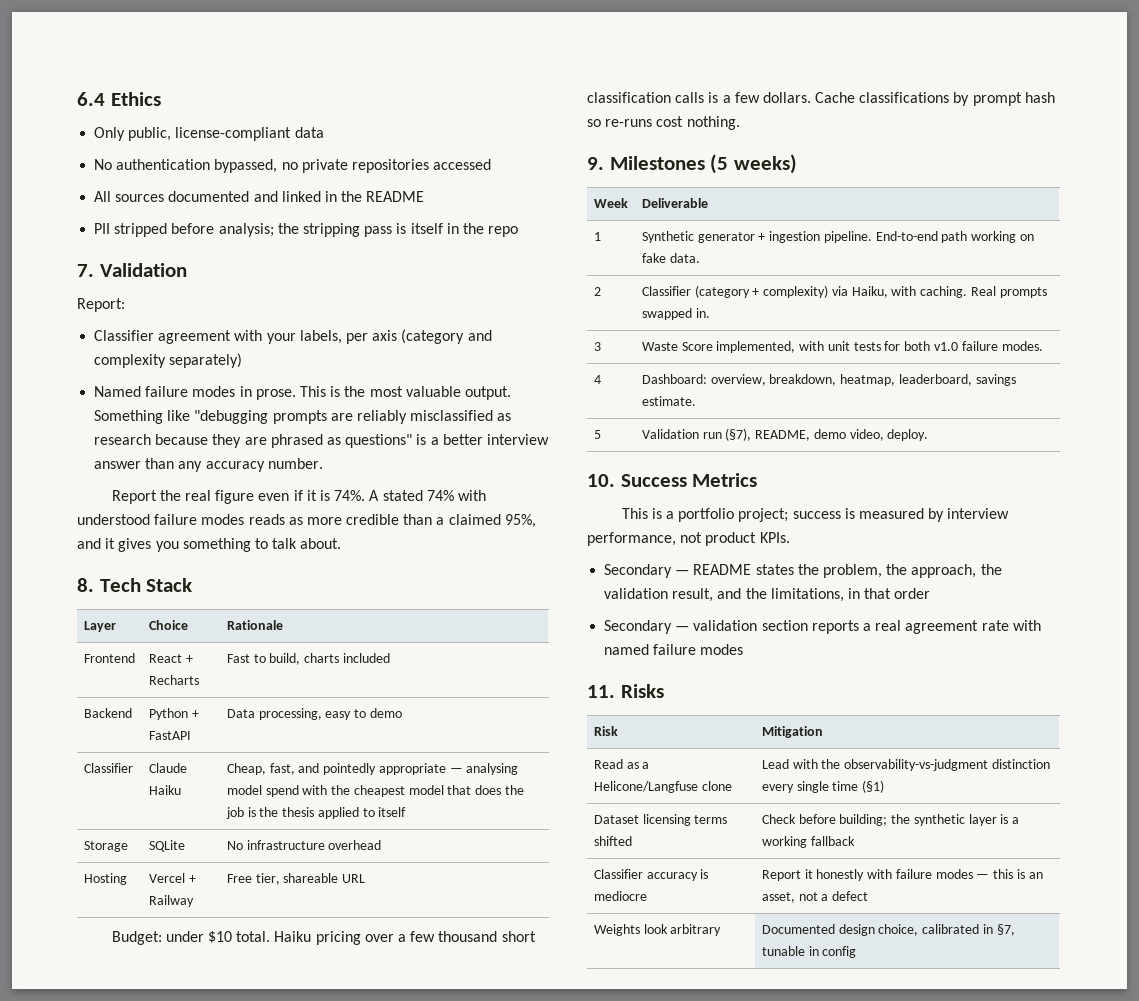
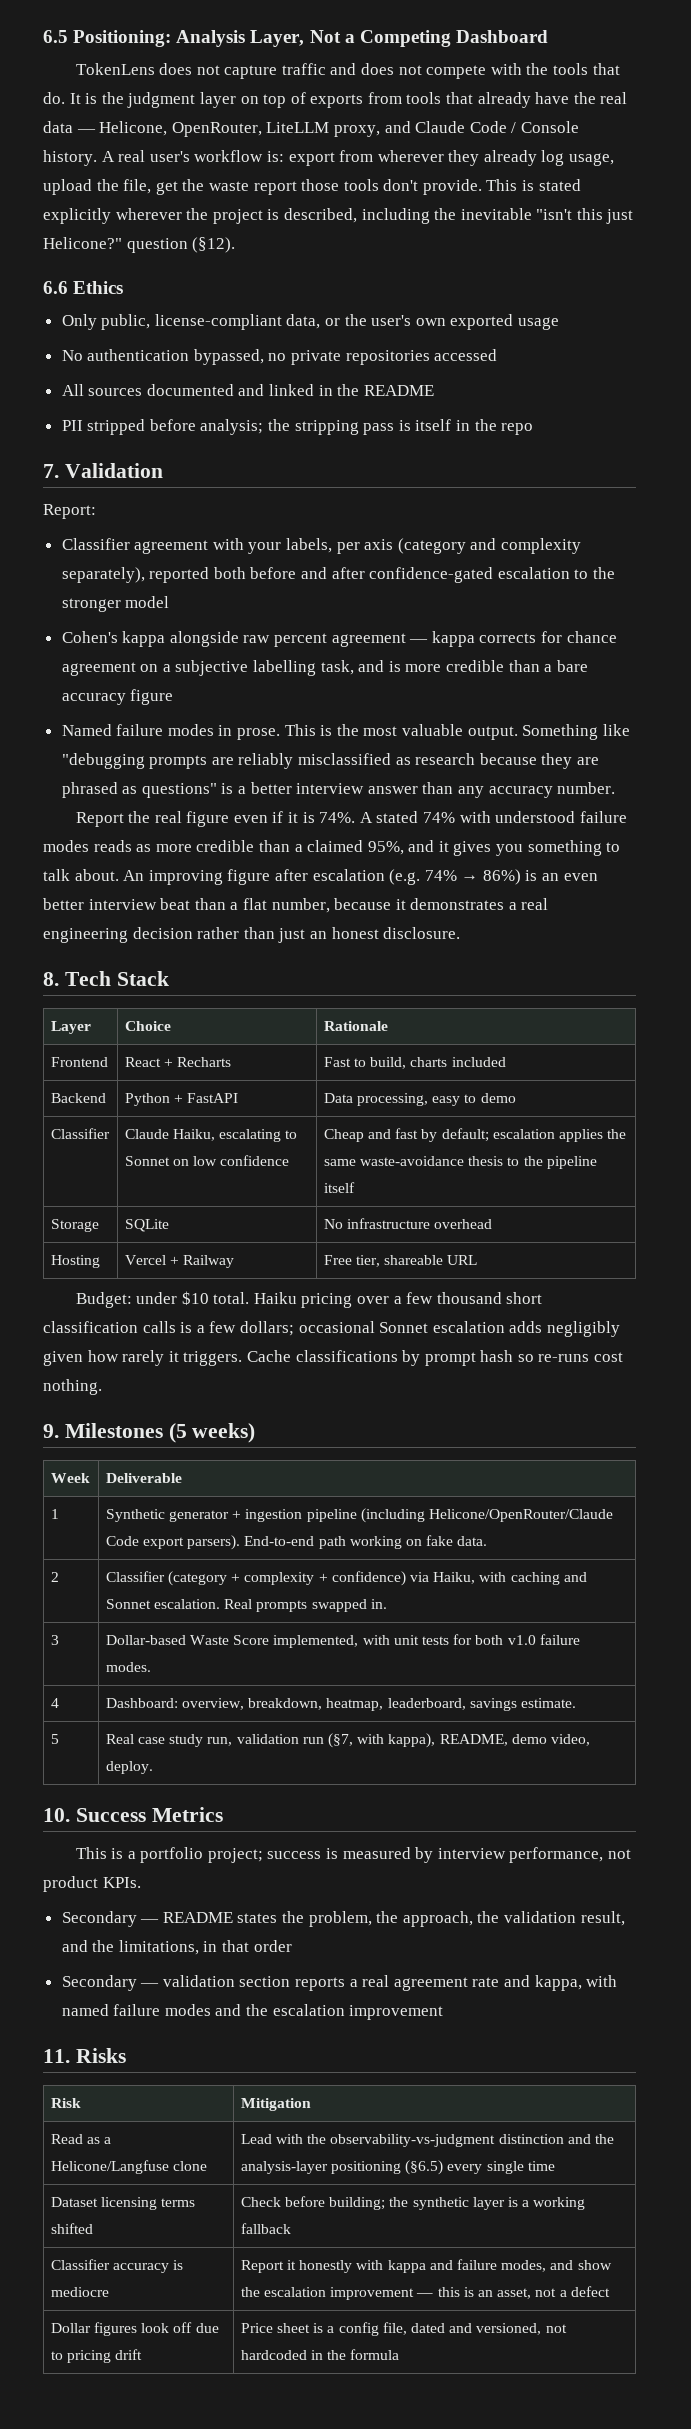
[77,92,161,106] [94,127,324,141] 6.4 Ethics // Only public, license-compliant data -> [43,30,548,47] [75,63,620,79] [43,92,628,108] [43,121,579,137] [43,150,615,166] [43,179,581,195] [43,208,634,224] [43,237,236,253] [43,281,124,294] [61,314,560,330] 6.5 Positioning: Analysis Layer, Not a Competing Dashboard // TokenLens does not capture traffic and does not compete with the tools that do. It is the judgment layer on top of exports from tools that already have the real data — Helicone, OpenRouter, LiteLLM proxy, and Claude Code / Console history. A real user's workflow is: export from wherever they already log usage, upload the file, get the waste report those tools don't provide. This is stated explicitly wherever the project is described, including the inevitable "isn't this just Helicone?" question (§12). // 6.6 Ethics // Only public, license-compliant data, or the user's own exported usage
[169,353,243,368] separately) -> [61,567,616,583] [61,596,170,612] [61,631,617,647] [61,660,588,676] [61,689,174,705] separately), reported both before and after confidence-gated escalation to the stronger model // Cohen's kappa alongside raw percent agreement — kappa corrects for chance agreement on a subjective labelling task, and is more credible than a bare accuracy figure
(342, 543) none -> [123,869,598,885] [43,898,549,913] [43,927,461,943] An improving figure after escalation (e.g. 74% → 86%) is an even better interview beat than a flat number, because it demonstrates a real engineering decision rather than just an honest disclosure.
[148,785,181,795] [226,763,519,775] [226,785,524,797] [225,807,375,819] Haiku | Cheap, fast, and pointedly appropriate — analysing model spend with the cheapest model that does the job is the thesis applied to -> [173,1129,298,1142] [124,1155,290,1166] [323,1128,627,1142] [323,1156,597,1169] Haiku, escalating to Sonnet on low confidence | Cheap and fast by default; escalation applies the same waste-avoidance thesis to the pipeline
[762,92,811,103] dollars. -> [239,1321,620,1337] [43,1350,243,1366] dollars; occasional Sonnet escalation adds negligibly given how rarely it triggers.
[823,231,872,243] pipeline. -> [306,1508,613,1523] [105,1535,241,1550] pipeline (including Helicone/OpenRouter/Claude Code export parsers).
[763,285,968,298] complexity) via Haiku, with caching. -> [244,1571,587,1586] [105,1599,221,1609] complexity + confidence) via Haiku, with caching and Sonnet escalation.
(601, 346) none -> [105,1635,186,1645] Dollar-based
[641,428,752,441] Validation run (§7), -> [105,1733,436,1748] Real case study run, validation run (§7, with kappa),
(1009, 625) none -> [504,1975,582,1991] and kappa,
(744, 649) none -> [215,2004,444,2020] and the escalation improvement
(1050, 764) none -> [567,2134,614,2144] [240,2160,444,2175] and the analysis-layer positioning (§6.5)
[862,780,885,793] (§1) -> (555, 2166) none
[895,869,973,879] failure modes -> [387,2259,612,2273] [240,2287,415,2300] kappa and failure modes, and show the escalation improvement
[593,924,722,936] [761,924,1015,936] [761,946,857,958] Weights look arbitrary | Documented design choice, calibrated in §7, tunable in config -> [50,2322,219,2336] [50,2349,143,2363] [240,2322,567,2336] [240,2349,400,2360] Dollar figures look off due to pricing drift | Price sheet is a config file, dated and versioned, not hardcoded in the formula

